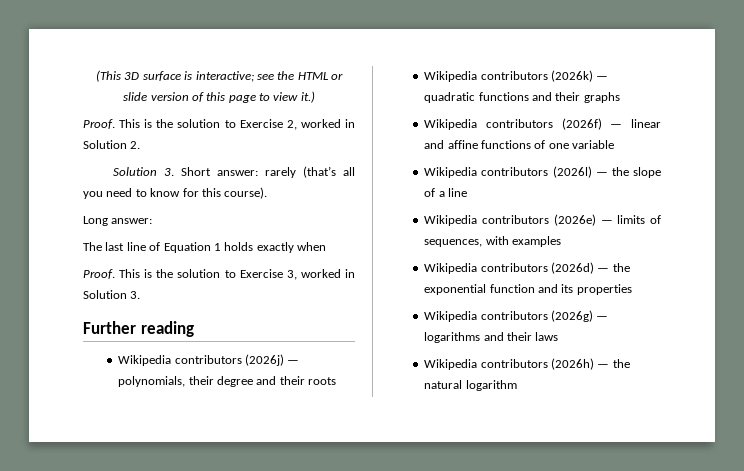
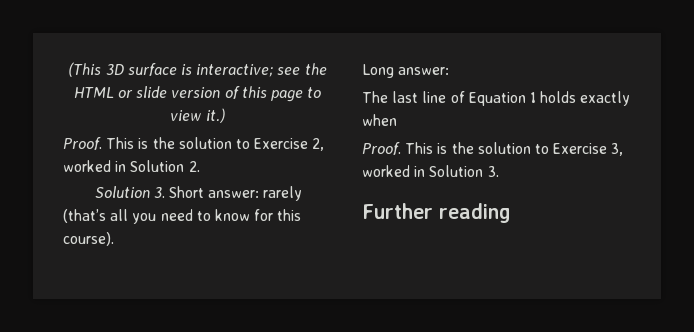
[118,354,300,366] [118,376,337,387] [424,70,609,82] [424,92,620,103] [424,118,661,130] [424,140,615,149] [424,166,661,178] [424,188,468,197] [424,214,661,226] [424,236,562,247] [424,262,630,274] [424,284,632,295] [424,310,609,322] [424,332,559,343] [424,358,630,370] [424,380,517,391] // Wikipedia contributors (2026j) — polynomials, their degree and their roots // Wikipedia contributors (2026k) — quadratic functions and their graphs // Wikipedia contributors (2026f) — linear and affine functions of one variable // Wikipedia contributors (2026l) — the slope of a line // Wikipedia contributors (2026e) — limits of sequences, with examples // Wikipedia contributors (2026d) — the exponential function and its properties // Wikipedia contributors (2026g) — logarithms and their laws // Wikipedia contributors (2026h) — the natural logarithm -> (511, 213) none

